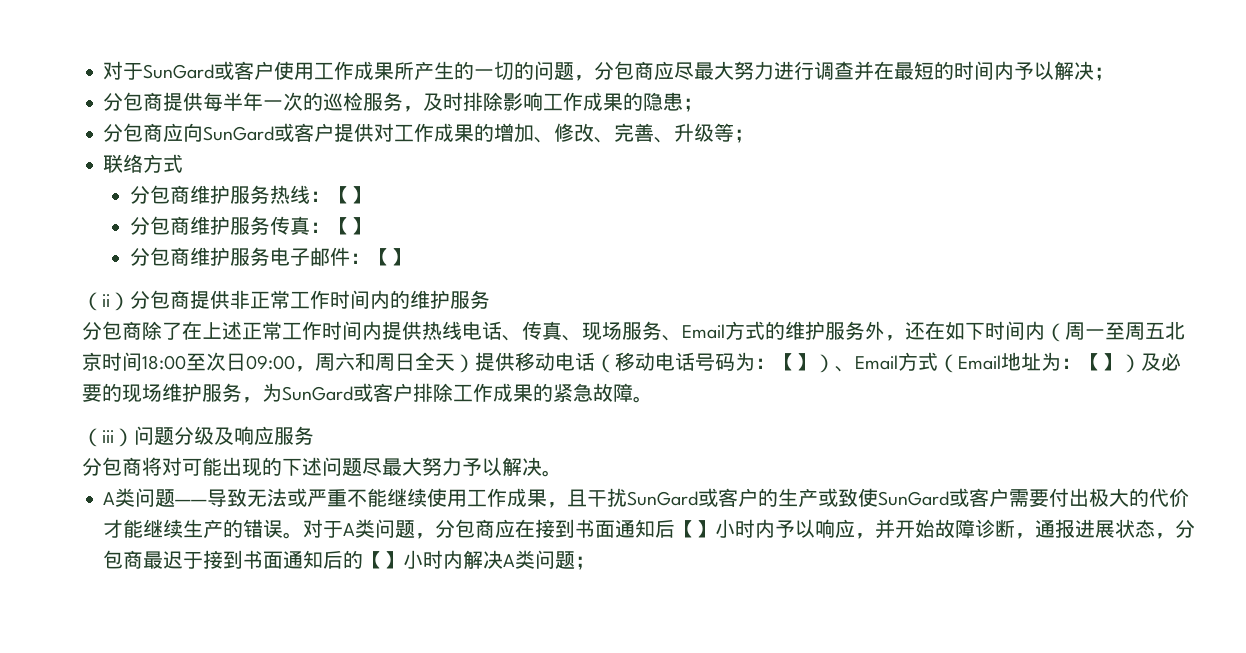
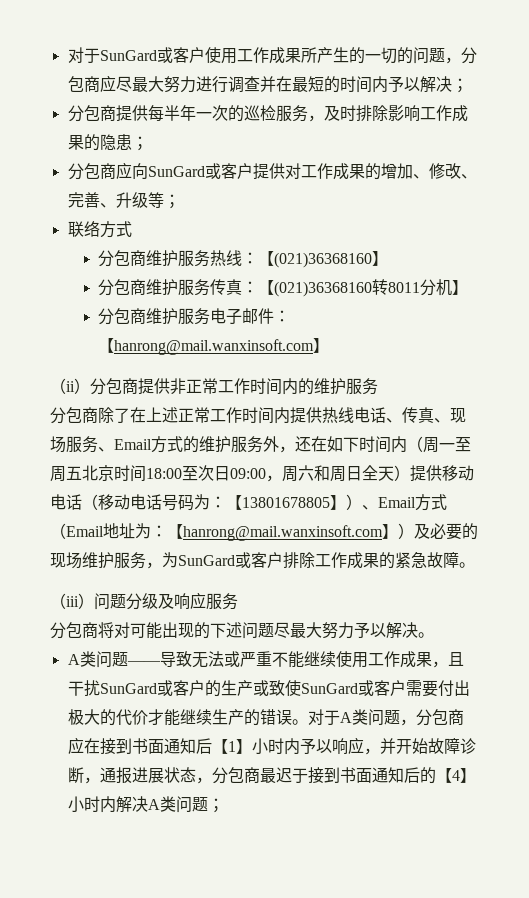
(350, 195) none -> [274,252,373,268] (021)36368160
(350, 226) none -> [274,279,453,297] (021)36368160转8011分机
(390, 257) none -> [114,339,315,355] hanrong@mail.wanxinsoft.com
(795, 362) none -> [242,497,330,508] 13801678805
(1101, 362) none -> [183,525,383,541] hanrong@mail.wanxinsoft.com
(696, 529) none -> [227,741,236,752] 1
(384, 560) none -> [451,770,460,781] 4

